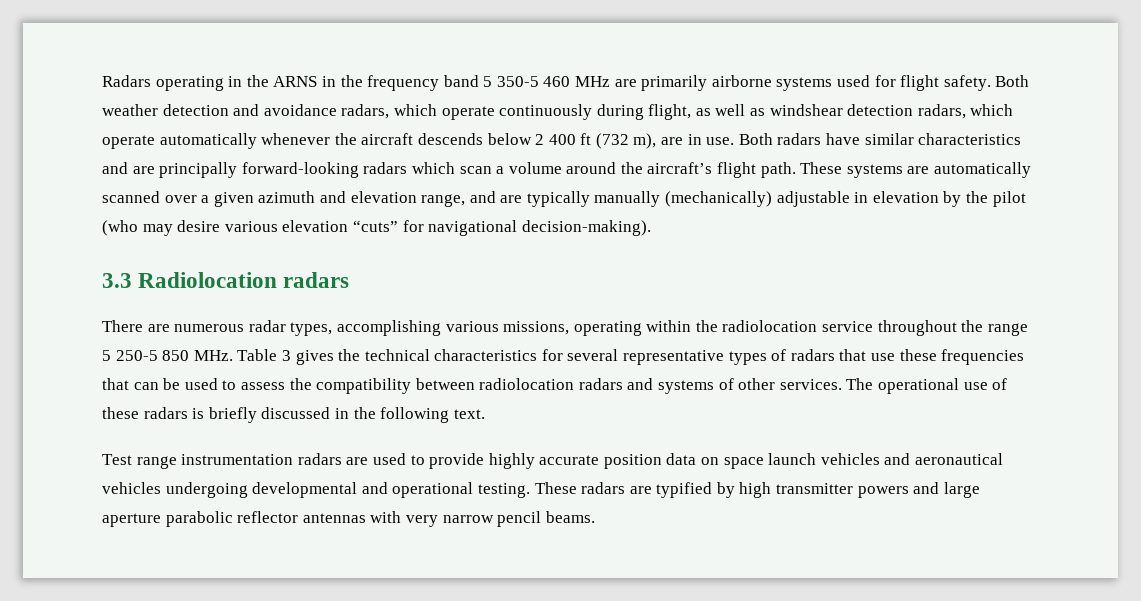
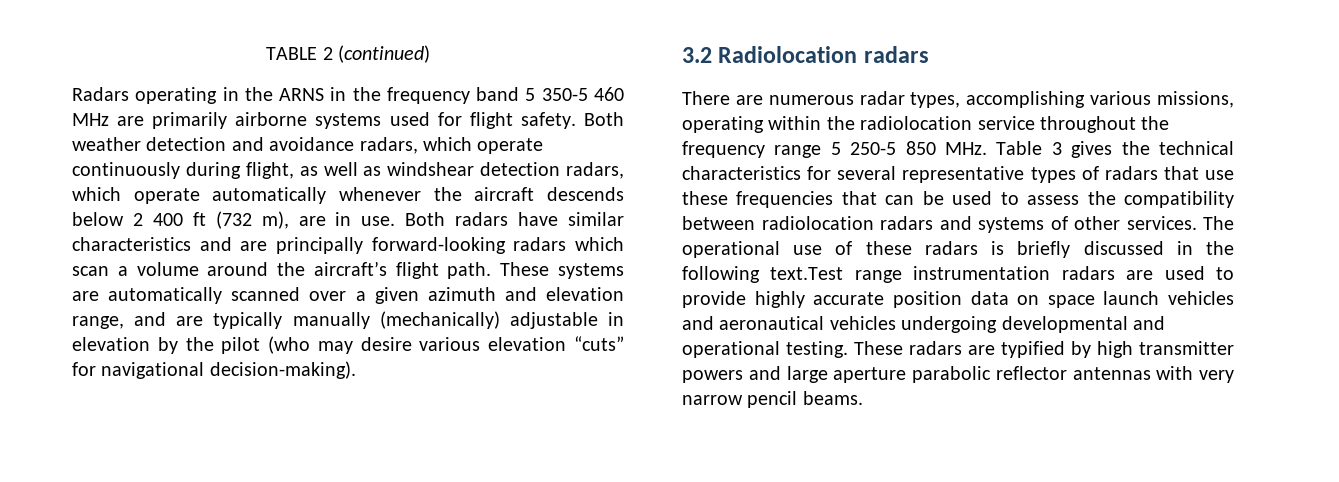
(102, 81) none -> [266,45,430,63] TABLE 2 (continued) //
[102,273,132,288] 3.3 -> [682,47,712,63] 3.2
(984, 326) none -> [682,141,765,158] frequency
[453,409,485,419] [102,454,132,465] text. // Test -> [770,267,844,280] text.Test

